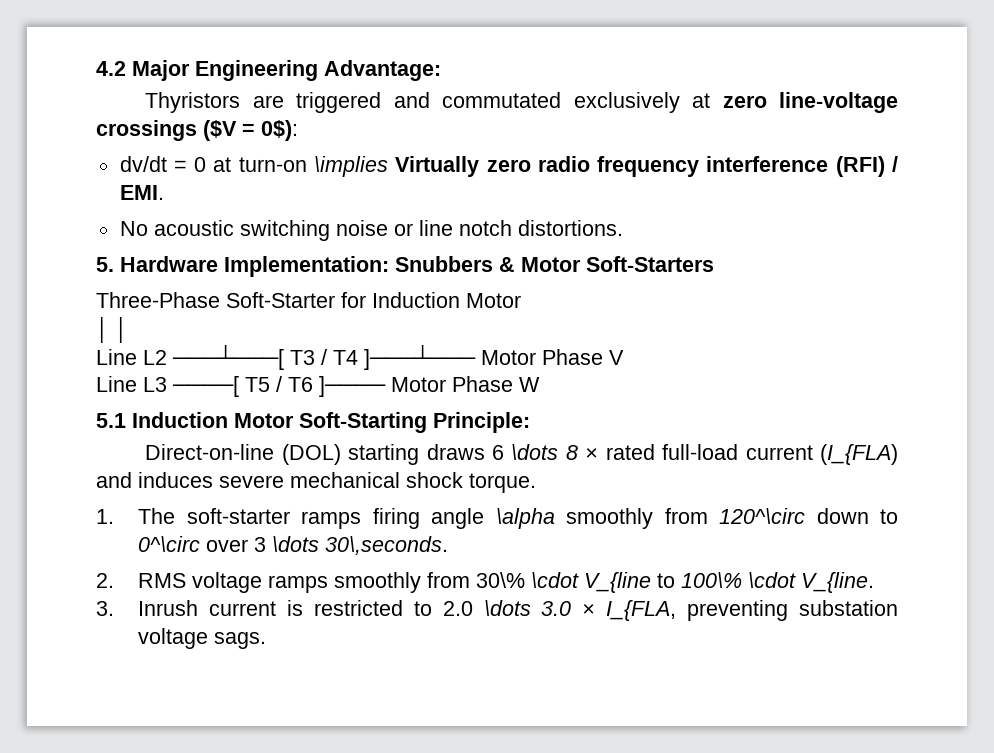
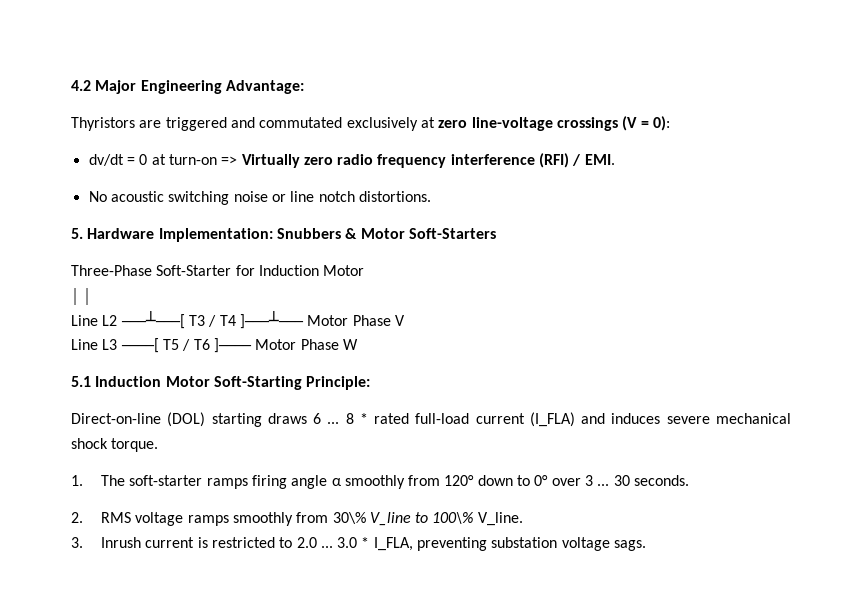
[203,120,298,141] ($V = 0$): -> [622,116,670,131] (V = 0):
[314,156,389,177] \implies -> [221,156,238,165] =>
[511,444,599,460] \dots 8 × -> [327,413,368,424] ... 8 *
[820,444,899,465] (I_{FLA) -> [529,412,575,427] (I_FLA)
[495,508,806,529] \alpha smoothly from 120^\circ -> [331,475,475,489] α smoothly from 120°
[138,536,201,552] 0^\circ -> [534,475,549,486] 0°
[272,536,449,555] \dots 30\,seconds. -> [597,475,690,486] ... 30 seconds.
[531,572,875,593] \cdot V_{line to 100\% \cdot V_{line. -> [369,512,523,526] V_line to 100\% V_line.
[483,600,677,621] \dots 3.0 × I_{FLA, -> [320,537,413,551] ... 3.0 * I_FLA,

